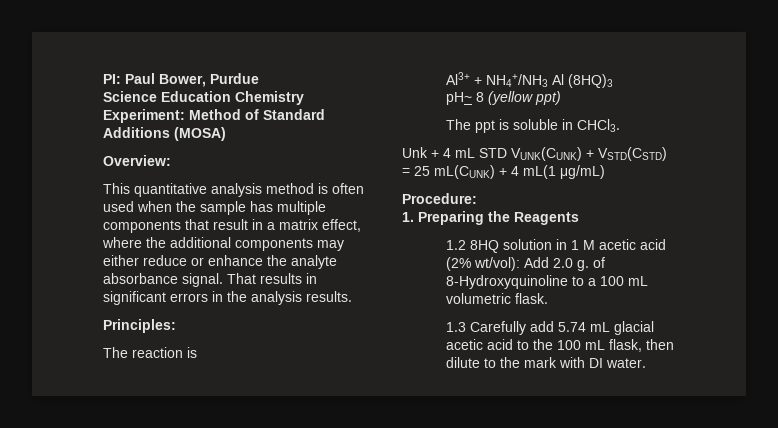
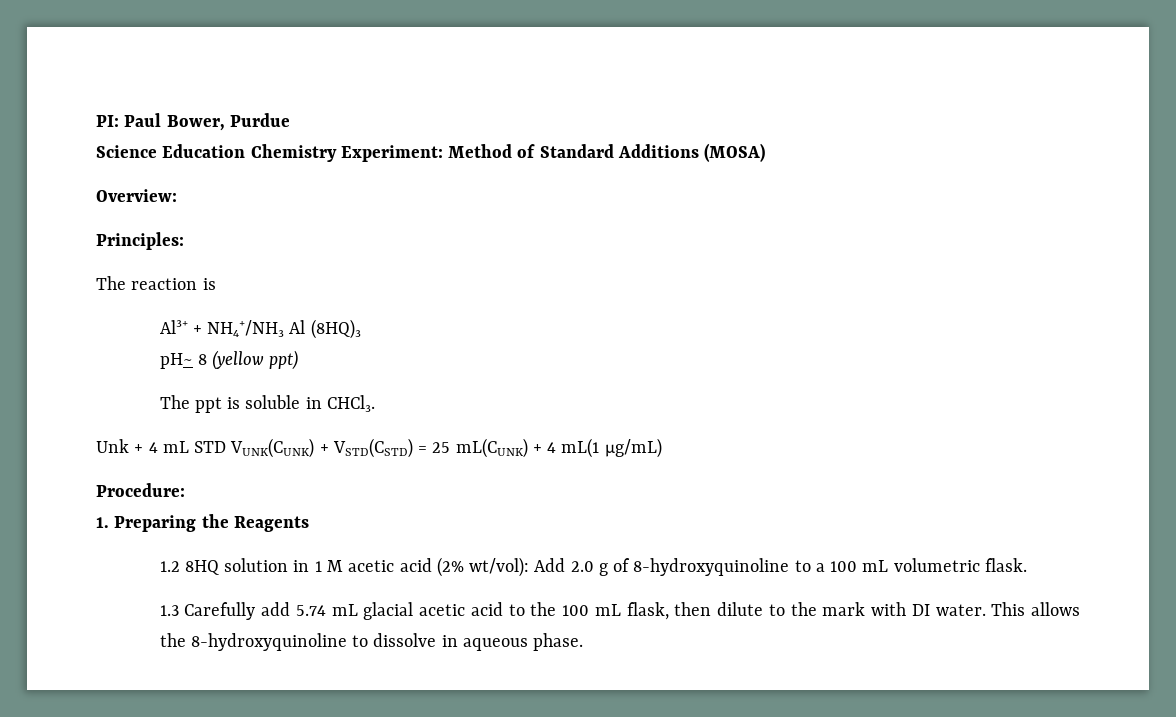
[103,183,364,197] [103,201,326,215] [103,219,361,233] [102,237,344,251] [103,255,337,269] [103,273,317,287] [103,291,352,305] // This quantitative analysis method is often used when the sample has multiple components that result in a matrix effect, where the additional components may either reduce or enhance the analyte absorbance signal. That results in significant errors in the analysis results. -> (177, 195) none
[576,257,605,271] [445,275,568,289] g. of 8-Hydroxyquinoline -> [598,558,790,576] g of 8-hydroxyquinoline
(646, 363) none -> [991,602,1080,616] [159,633,584,651] This allows the 8-hydroxyquinoline to dissolve in aqueous phase.

